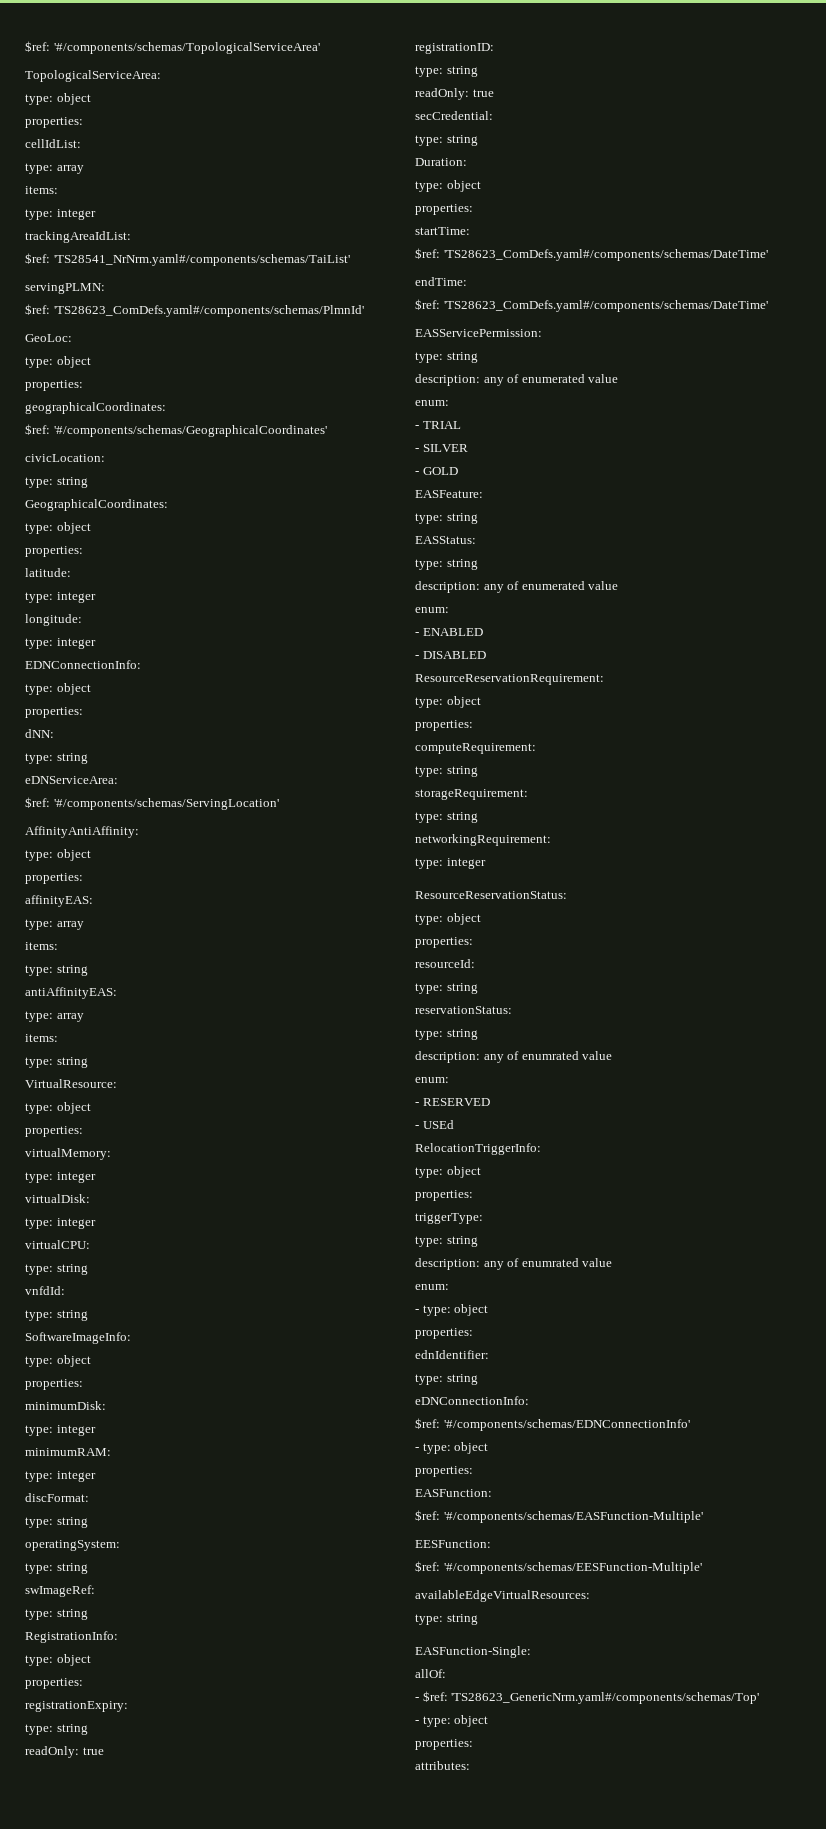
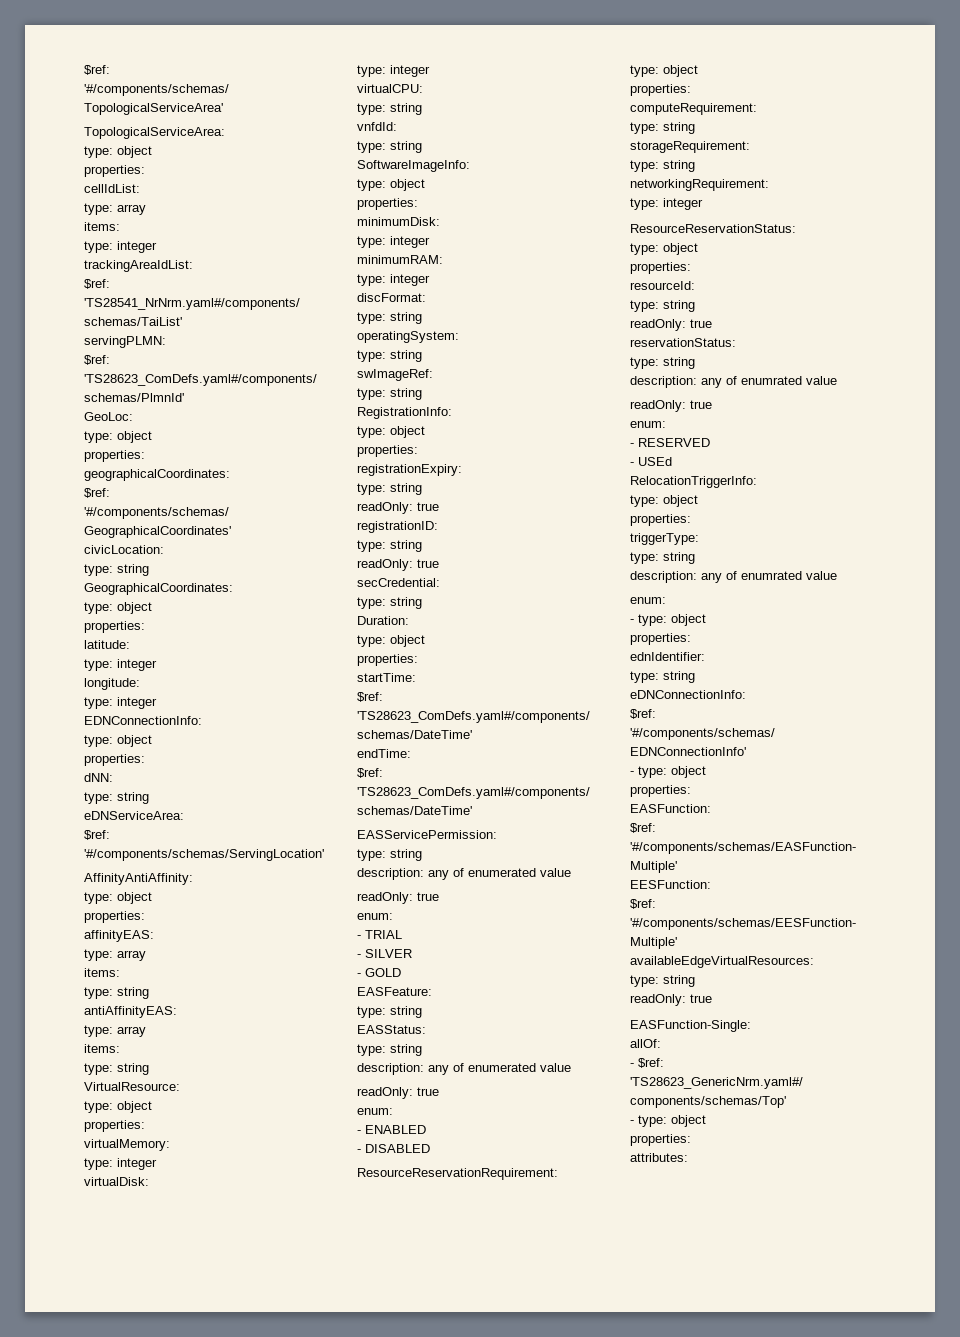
(619, 378) none -> [357,892,439,904] // readOnly: true
(619, 585) none -> [357,1087,439,1099] // readOnly: true
(478, 988) none -> [630,319,712,331] // readOnly: true
(613, 1055) none -> [630,400,712,412] // readOnly: true
(478, 1619) none -> [630,994,712,1006] // readOnly: true

